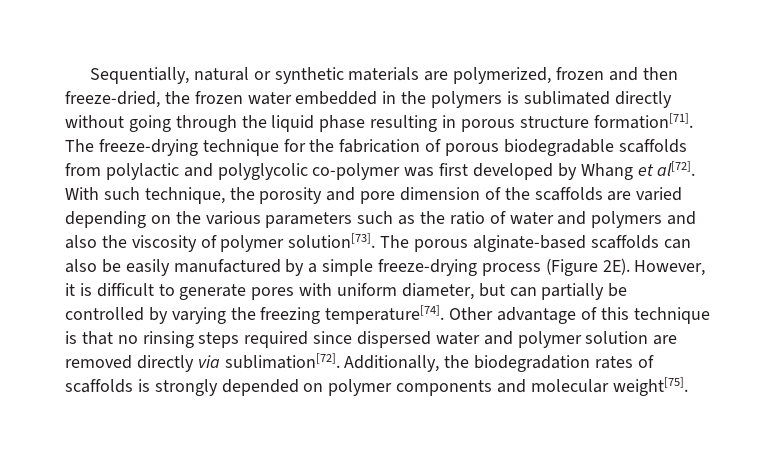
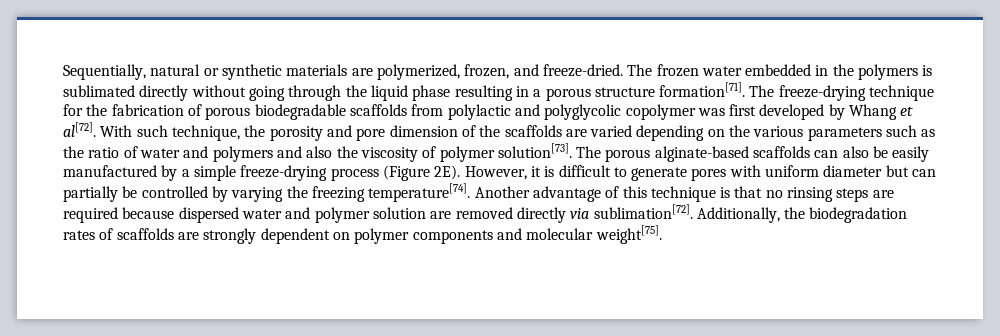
[556,67,678,81] [65,91,190,108] frozen and then freeze-dried, the -> [464,64,653,79] frozen, and freeze-dried. The
(457, 121) none -> [533,89,542,97] a
[312,163,401,180] co-polymer -> [625,104,696,120] copolymer
[401,283,474,300] diameter, -> [823,165,883,177] diameter
[449,307,494,320] Other -> [474,186,530,198] Another
[244,331,353,348] required since -> [872,190,894,198] [63,207,175,223] are required because
[137,379,299,396] is strongly depended -> [177,228,330,244] are strongly dependent

